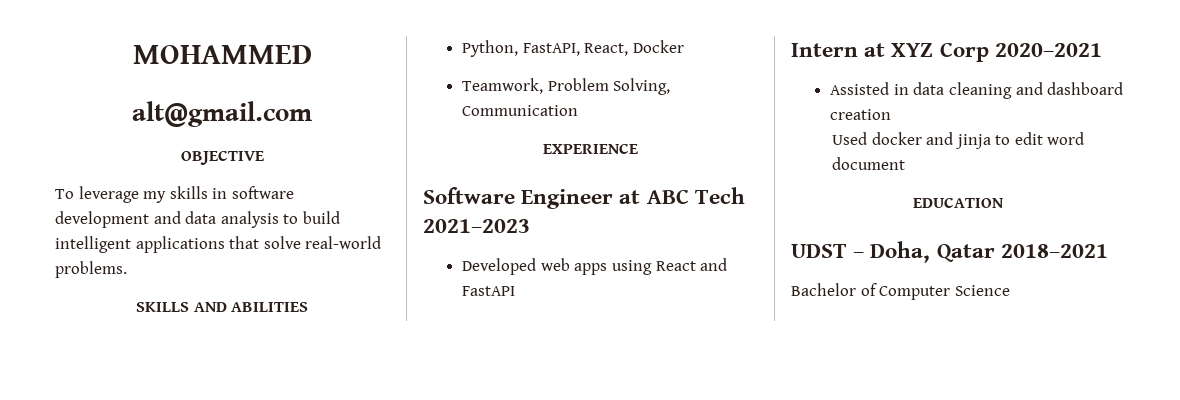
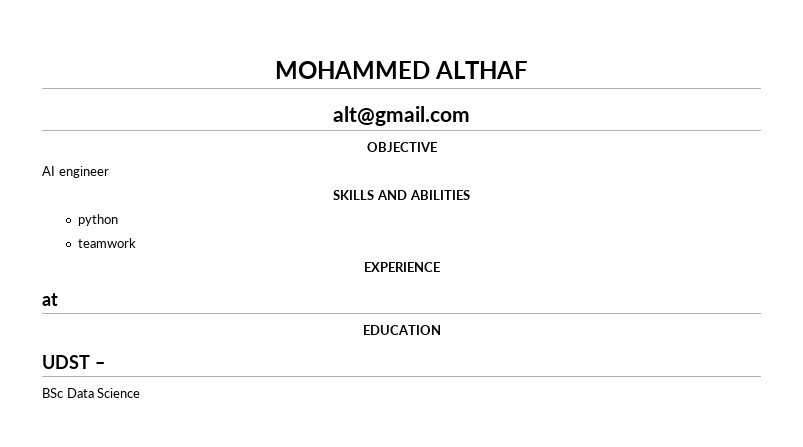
(312, 54) none -> [435,61,529,79] ALTHAF
[55,186,294,203] [55,211,340,228] [55,236,382,253] [55,261,127,278] [135,302,309,312] [462,40,684,57] [462,78,671,95] [462,105,579,116] To leverage my skills in software development and data analysis to build intelligent applications that solve real-world problems. // SKILLS AND ABILITIES // Python, FastAPI, React, Docker // Teamwork, Problem Solving, Communication -> [42,166,109,178] [333,190,470,200] [78,214,119,226] [78,238,137,248] AI engineer // SKILLS AND ABILITIES // python // teamwork
[423,187,745,209] [423,219,530,233] [462,258,728,275] [462,286,516,296] [791,42,1102,62] [830,82,1124,99] [830,109,892,120] [831,132,1085,149] [831,157,905,170] [913,197,1004,208] [791,241,1108,263] [791,283,951,300] Software Engineer at ABC Tech 2021–2023 // Developed web apps using React and FastAPI // Intern at XYZ Corp 2020–2021 // Assisted in data cleaning and dashboard creation // Used docker and jinja to edit word document // EDUCATION // UDST – Doha, Qatar 2018–2021 // Bachelor of Computer -> [42,293,58,306] [362,325,441,335] [42,355,105,369] [42,388,94,398] at // EDUCATION // UDST – // BSc Data

